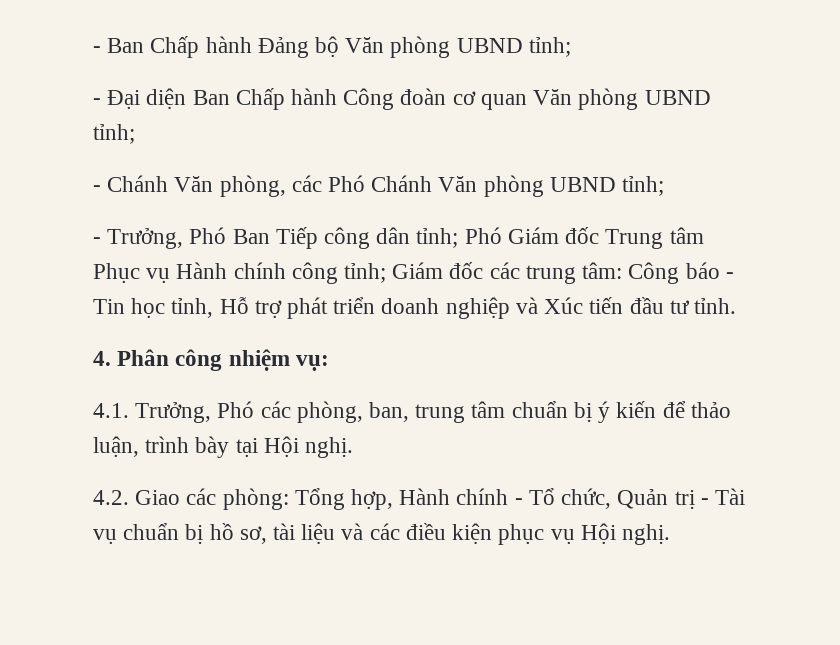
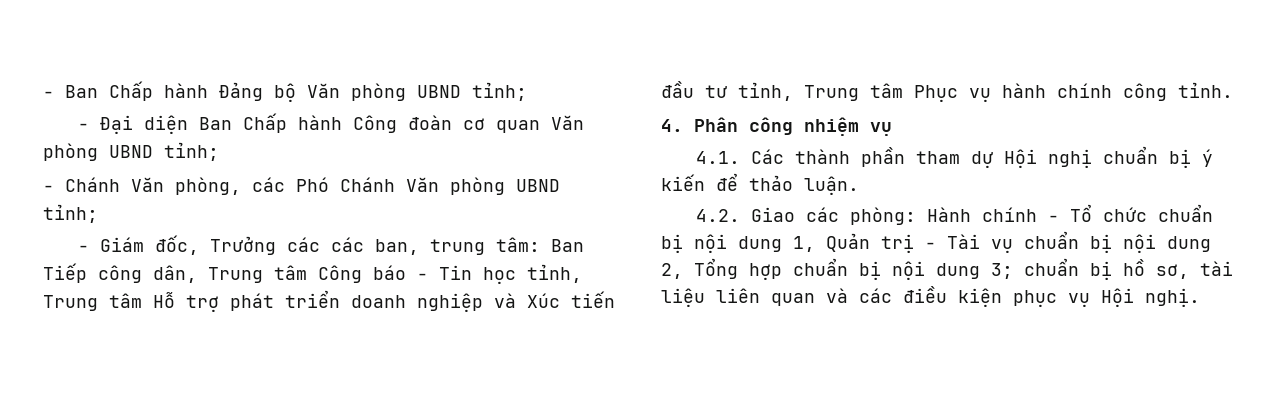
[107,227,704,249] [93,262,623,284] Trưởng, Phó Ban Tiếp công dân tỉnh; Phó Giám đốc Trung tâm Phục vụ Hành chính công tỉnh; Giám đốc các trung tâm: -> [99,235,584,255] [43,263,307,283] Giám đốc, Trưởng các các ban, trung tâm: Ban Tiếp công dân, Trung tâm
(214, 308) none -> [43,293,142,311] Trung tâm
(690, 307) none -> [738,82,1167,102] tỉnh, Trung tâm Phục vụ hành chính công
[295,355,329,371] vụ: -> [870,122,892,136] vụ
[135,401,506,423] Trưởng, Phó các phòng, ban, trung tâm -> [750,147,1092,168] Các thành phần tham dự Hội nghị
[93,436,354,458] luận, trình bày tại Hội nghị. -> [804,176,859,195] luận.
[294,488,394,510] Tổng hợp, -> (916, 216) none
[561,488,612,509] chức, -> [1102,204,1213,222] [661,234,815,253] chức chuẩn bị nội dung 1,
(204, 534) none -> [1123,234,1211,253] [661,258,1112,280] nội dung 2, Tổng hợp chuẩn bị nội dung 3; chuẩn bị
(336, 533) none -> [716,288,815,306] liên quan

